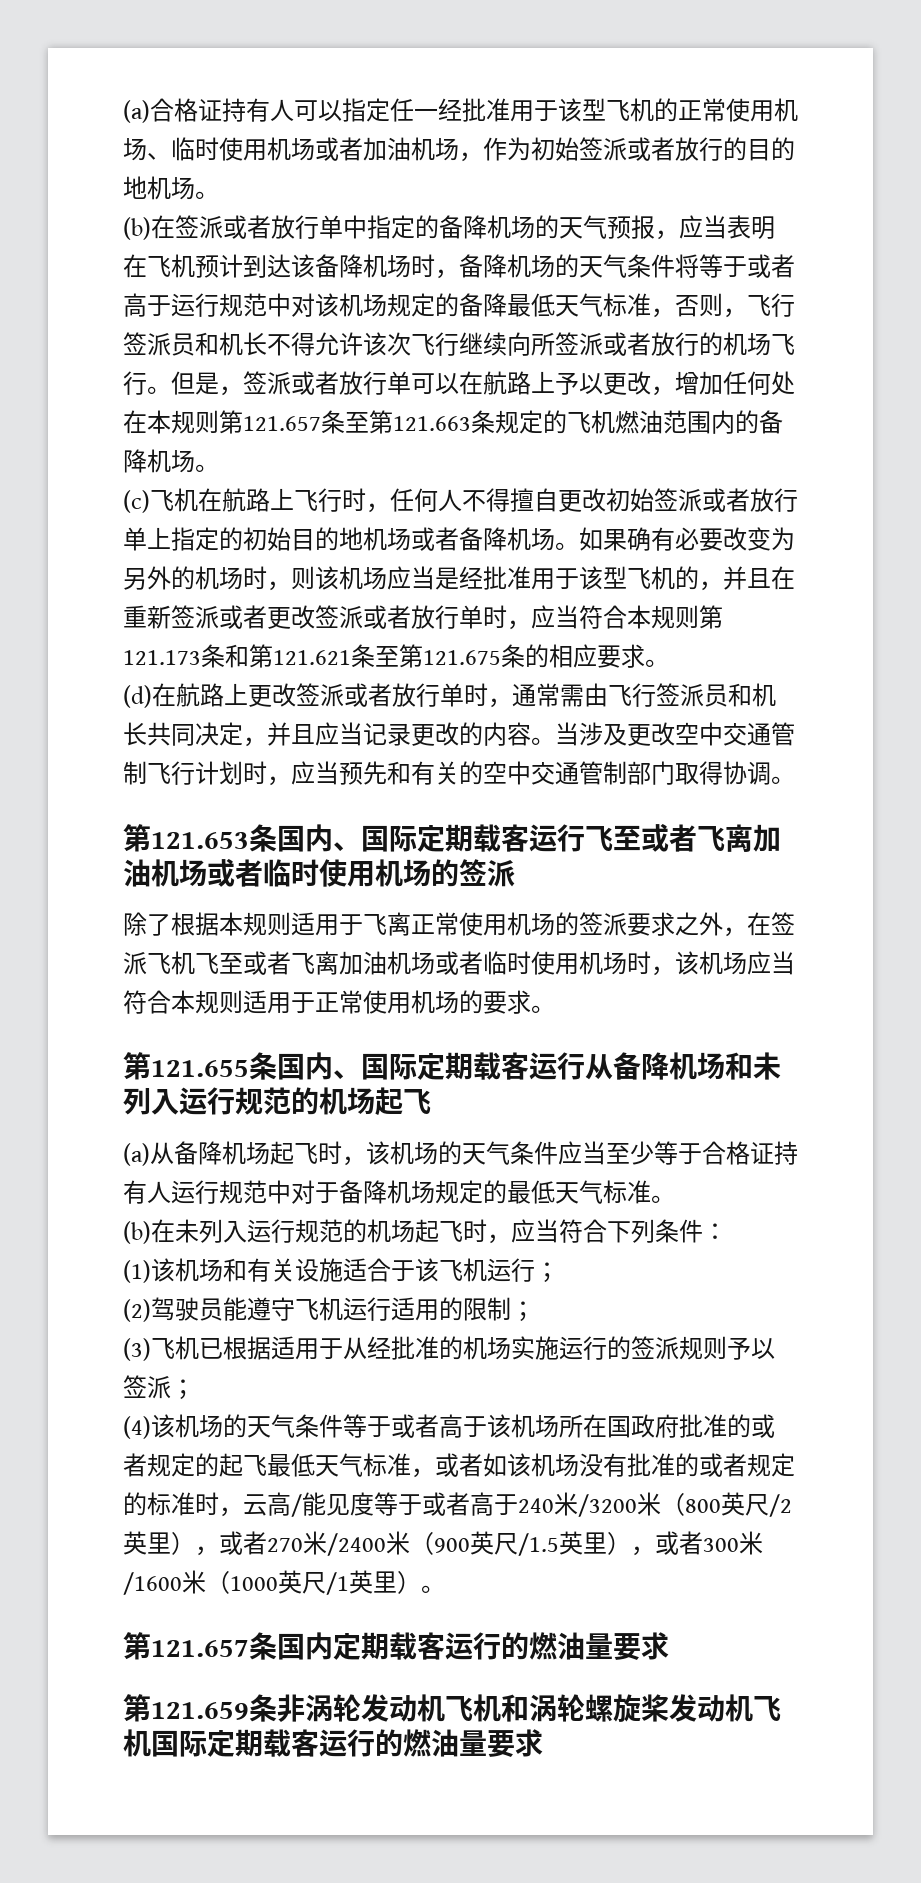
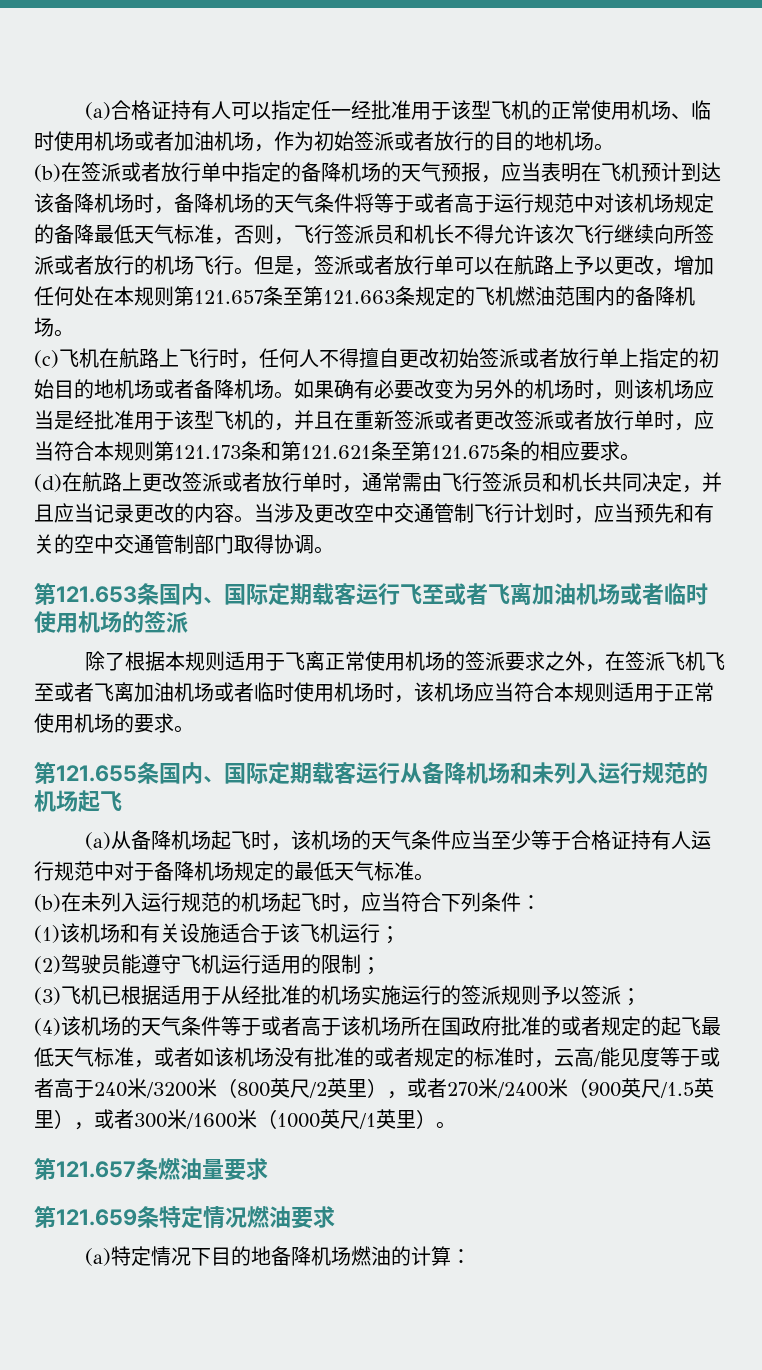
[277,1632,529,1660] 国内定期载客运行的 -> (158, 1169) none
[277,1694,781,1722] [123,1729,543,1757] 非涡轮发动机飞机和涡轮螺旋桨发动机飞机国际定期载客运行的燃油量要求 -> [159,1206,335,1229] [85,1246,472,1266] 特定情况燃油要求 // (a)特定情况下目的地备降机场燃油的计算：

